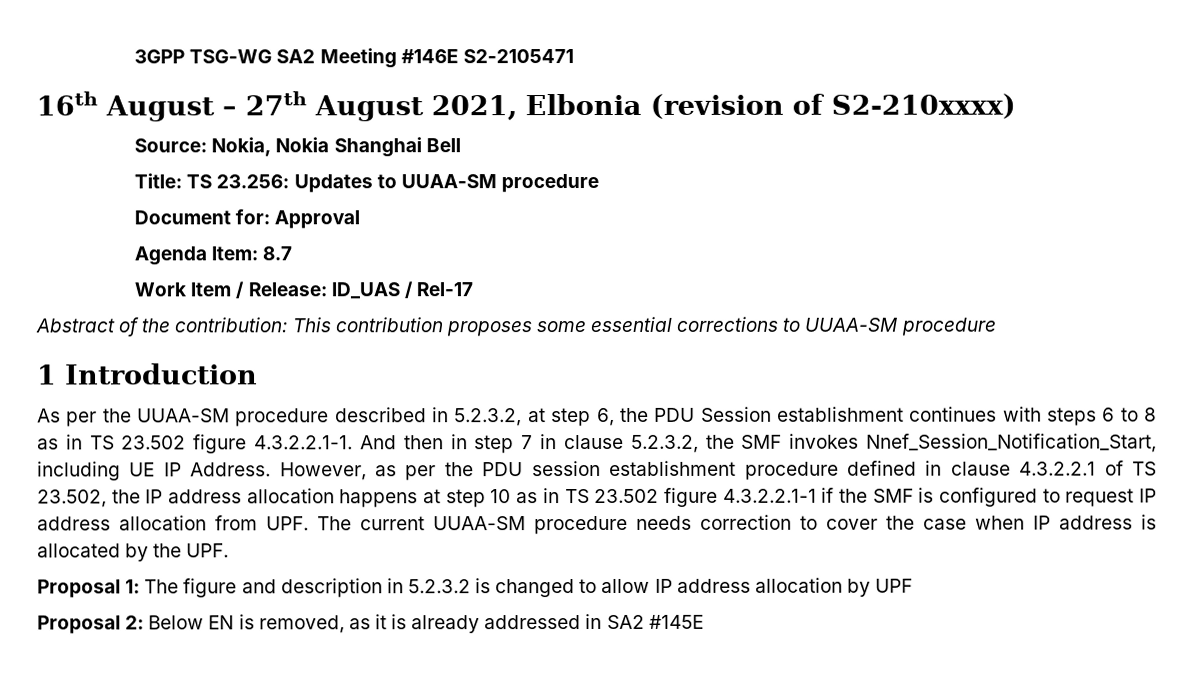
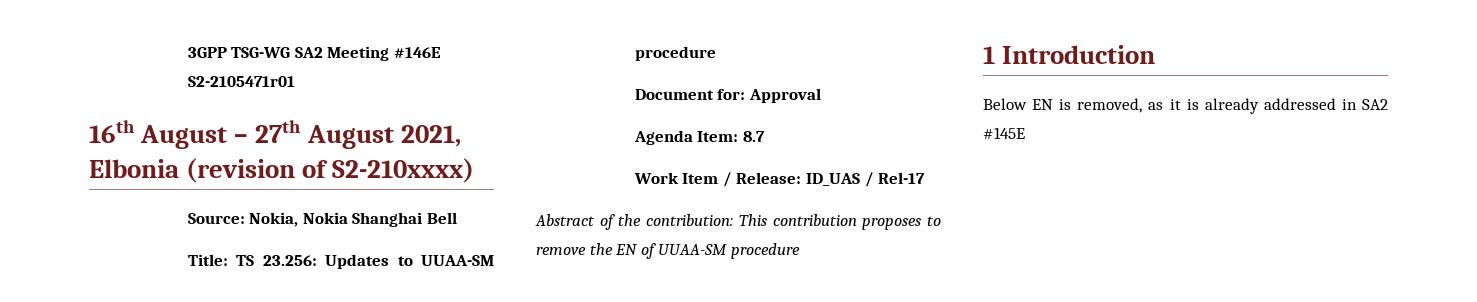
[462,49,574,64] S2-2105471 -> [187,76,295,87] S2-2105471r01
[535,316,801,333] some essential corrections to -> [927,216,941,226] [536,243,656,259] to remove the EN of
[37,406,1157,427] [37,433,1158,454] [37,460,1157,481] [37,487,1158,508] [37,514,1157,535] [37,543,230,562] [37,577,914,598] [37,615,145,634] As per the UUAA-SM procedure described in 5.2.3.2, at step 6, the PDU Session establishment continues with steps 6 to 8 as in TS 23.502 figure 4.3.2.2.1-1. And then in step 7 in clause 5.2.3.2, the SMF invokes Nnef_Session_Notification_Start, including UE IP Address. However, as per the PDU session establishment procedure defined in clause 4.3.2.2.1 of TS 23.502, the IP address allocation happens at step 10 as in TS 23.502 figure 4.3.2.2.1-1 if the SMF is configured to request IP address allocation from UPF. The current UUAA-SM procedure needs correction to cover the case when IP address is allocated by the UPF. // Proposal 1: The figure and description in 5.2.3.2 is changed to allow IP address allocation by UPF // Proposal 2: -> (1156, 54) none

